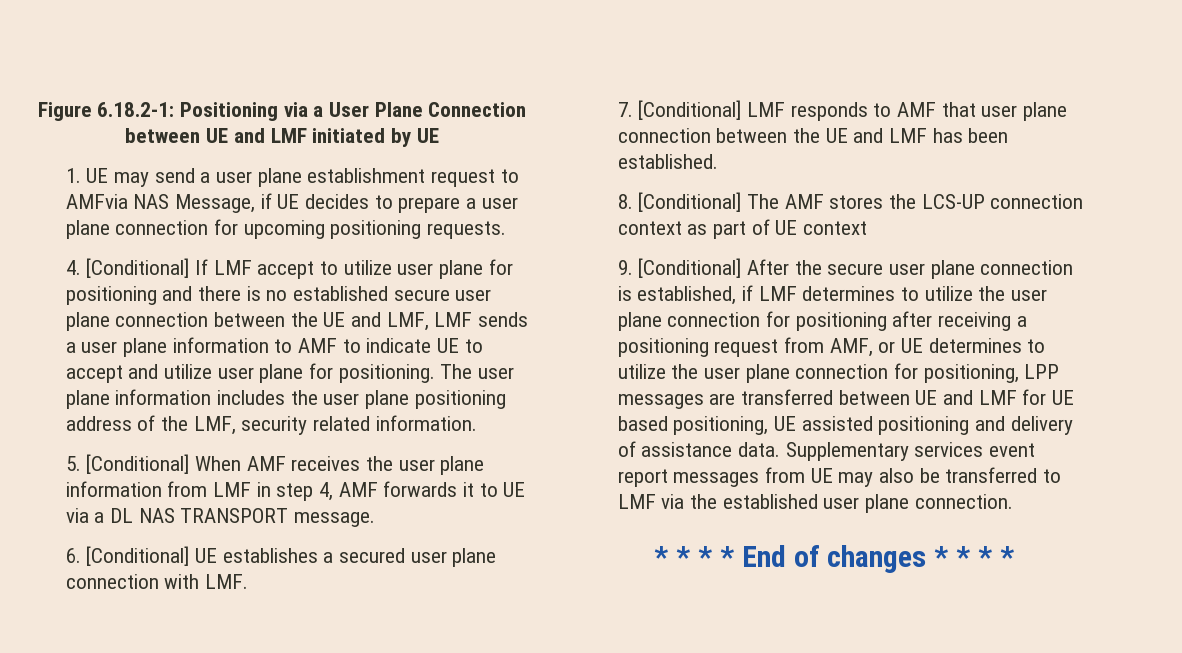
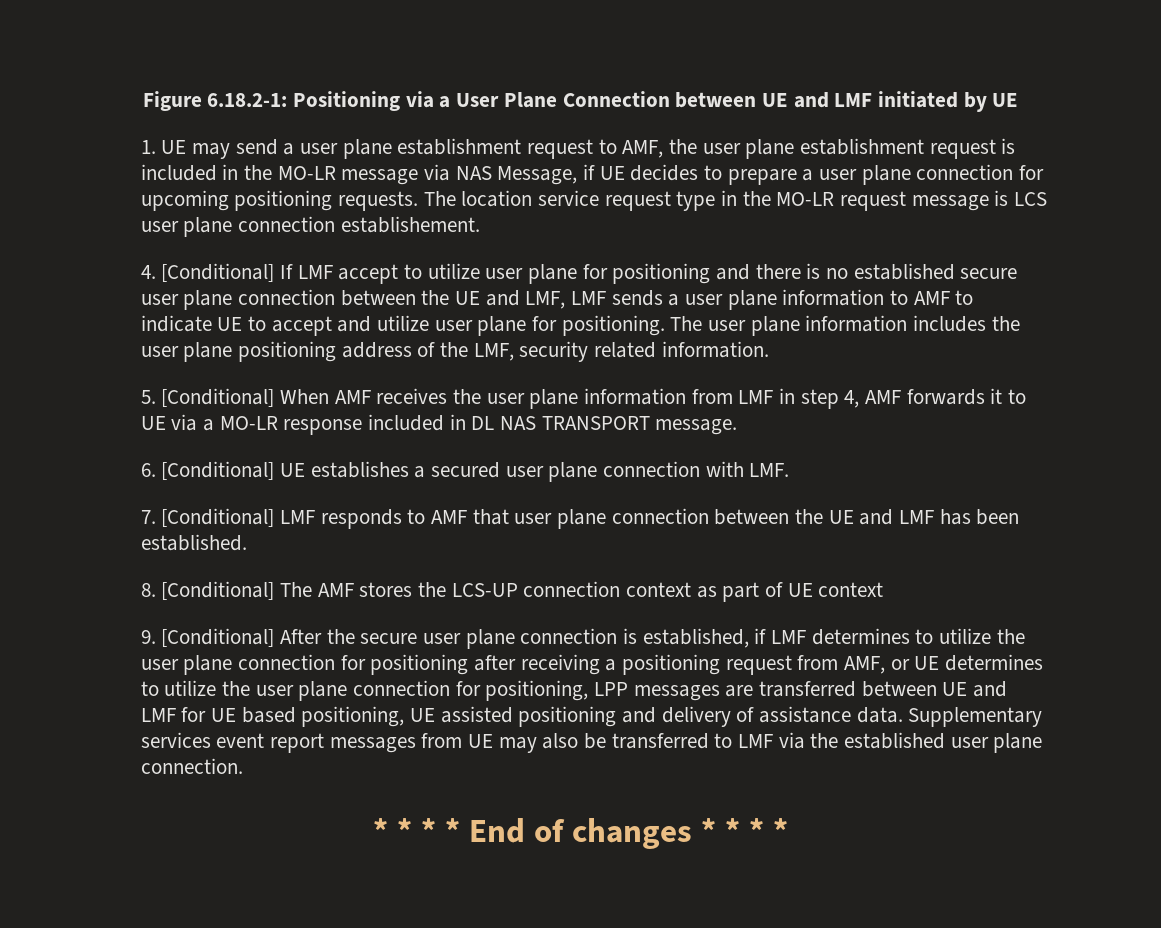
[65,194,128,209] AMFvia -> [622,138,1016,159] [140,164,450,185] AMF, the user plane establishment request is included in the MO-LR message via
(507, 230) none -> [423,190,1047,211] [140,216,480,237] The location service request type in the MO-LR request message is LCS user plane connection establishement.
(105, 517) none -> [219,414,466,435] MO-LR response included in

